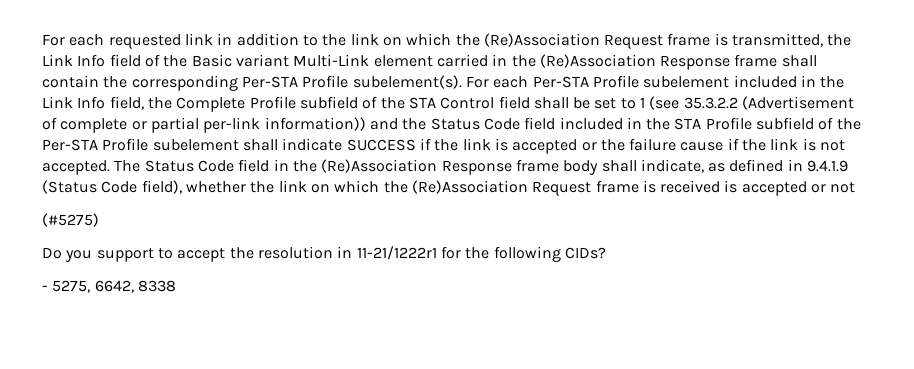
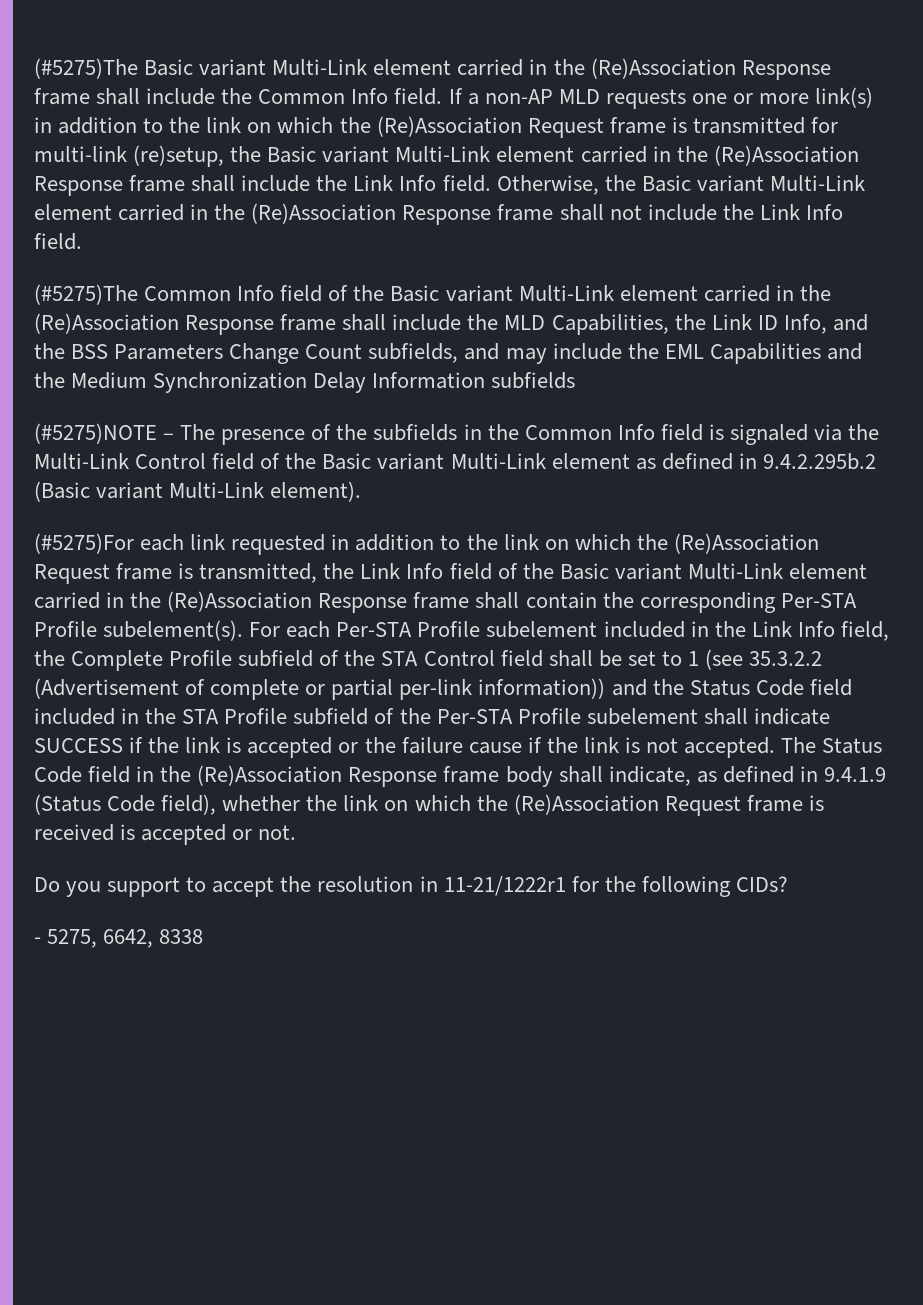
[42,33,213,49] For each requested link -> [34,58,831,80] [34,87,874,109] [34,116,838,138] [34,145,859,167] [34,175,865,196] [34,203,843,225] [34,233,82,250] [34,284,831,305] [34,313,868,335] [34,343,862,364] [34,372,576,393] [34,423,880,445] [34,453,876,470] [34,481,362,502] [34,533,326,555] (#5275)The Basic variant Multi-Link element carried in the (Re)Association Response frame shall include the Common Info field. If a non-AP MLD requests one or more link(s) in addition to the link on which the (Re)Association Request frame is transmitted for multi-link (re)setup, the Basic variant Multi-Link element carried in the (Re)Association Response frame shall include the Link Info field. Otherwise, the Basic variant Multi-Link element carried in the (Re)Association Response frame shall not include the Link Info field. // (#5275)The Common Info field of the Basic variant Multi-Link element carried in the (Re)Association Response frame shall include the MLD Capabilities, the Link ID Info, and the BSS Parameters Change Count subfields, and may include the EML Capabilities and the Medium Synchronization Delay Information subfields // (#5275)NOTE – The presence of the subfields in the Common Info field is signaled via the Multi-Link Control field of the Basic variant Multi-Link element as defined in 9.4.2.295b.2 (Basic variant Multi-Link element). // (#5275)For each link requested
[830,182,856,193] [42,213,99,227] not // (#5275) -> [258,825,297,840] not.

